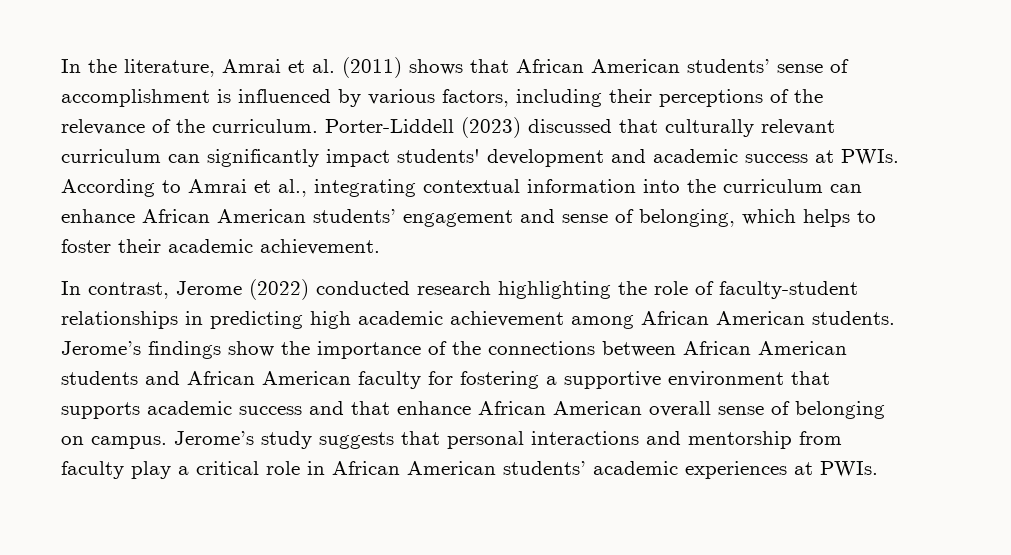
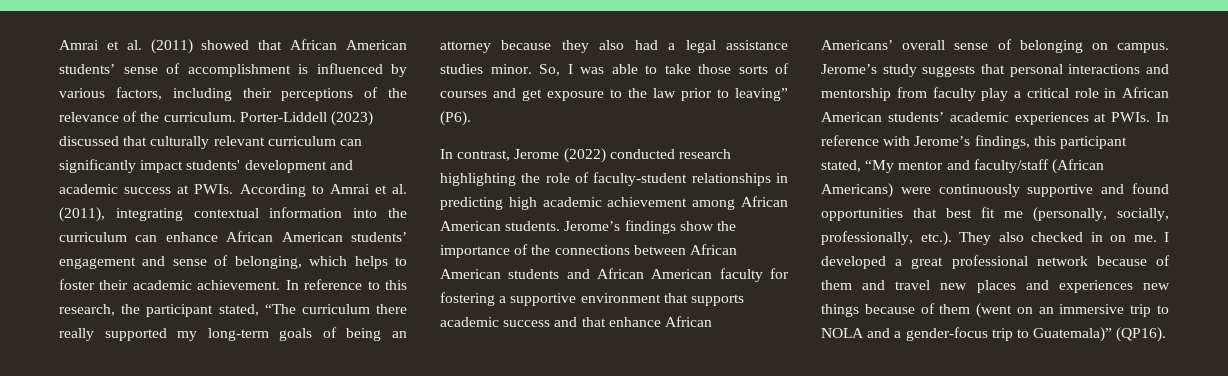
[61,59,215,77] In the literature, -> (59, 45) none
[409,59,463,75] shows -> [201,40,250,50] showed
[278,179,307,197] al., -> [392,184,407,194] [59,207,105,222] al. (2011),
(380, 247) none -> [285,279,407,290] [59,304,407,317] [59,327,407,341] [440,40,788,53] [440,63,789,76] [440,88,788,101] [440,111,471,126] In reference to this research, the participant stated, “The curriculum there really supported my long-term goals of being an attorney because they also had a legal assistance studies minor. So, I was able to take those sorts of courses and get exposure to the law prior to leaving” (P6).
[553,401,642,415] American -> [821,40,893,50] Americans’
(878, 469) none -> [1156,112,1169,122] [821,135,1127,149] [821,159,1104,174] [821,183,1169,198] [821,207,1169,222] [821,231,1169,246] [821,255,1170,269] [821,280,1170,293] [821,303,1169,318] [821,327,1167,342] In reference with Jerome’s findings, this participant stated, “My mentor and faculty/staff (African Americans) were continuously supportive and found opportunities that best fit me (personally, socially, professionally, etc.). They also checked in on me. I developed a great professional network because of them and travel new places and experiences new things because of them (went on an immersive trip to NOLA and a gender-focus trip to Guatemala)” (QP16).

